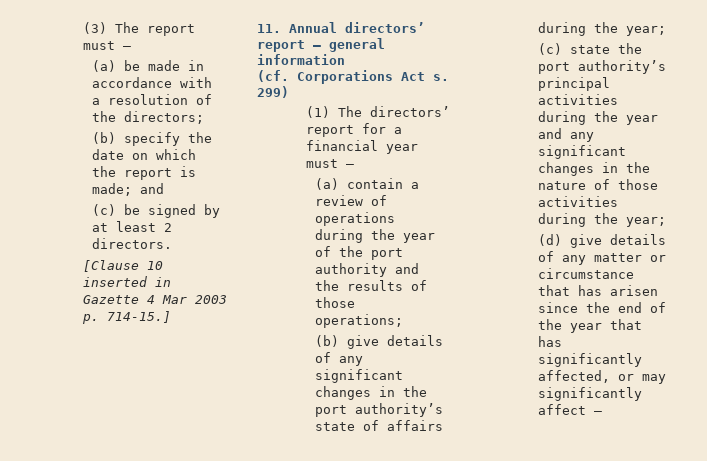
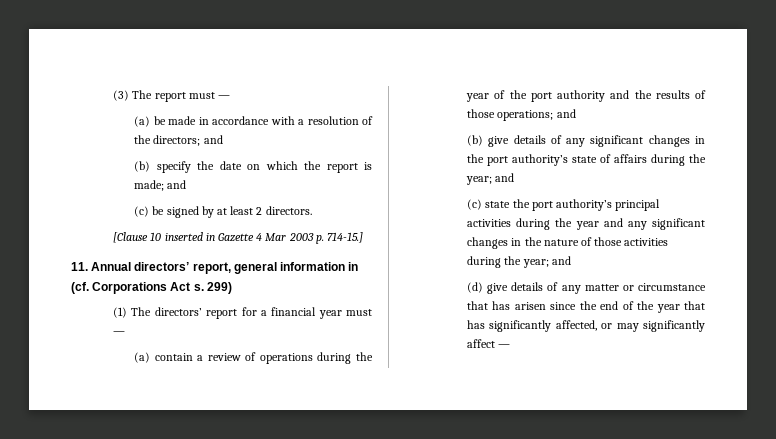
(204, 117) none -> [203,135,223,144] and
[257,40,321,52] report — -> [192,262,231,274] report,
(345, 59) none -> [348,262,359,271] in
(403, 321) none -> [556,109,576,118] and
(666, 31) none -> [495,173,515,182] and
(666, 222) none -> [551,256,571,265] and

